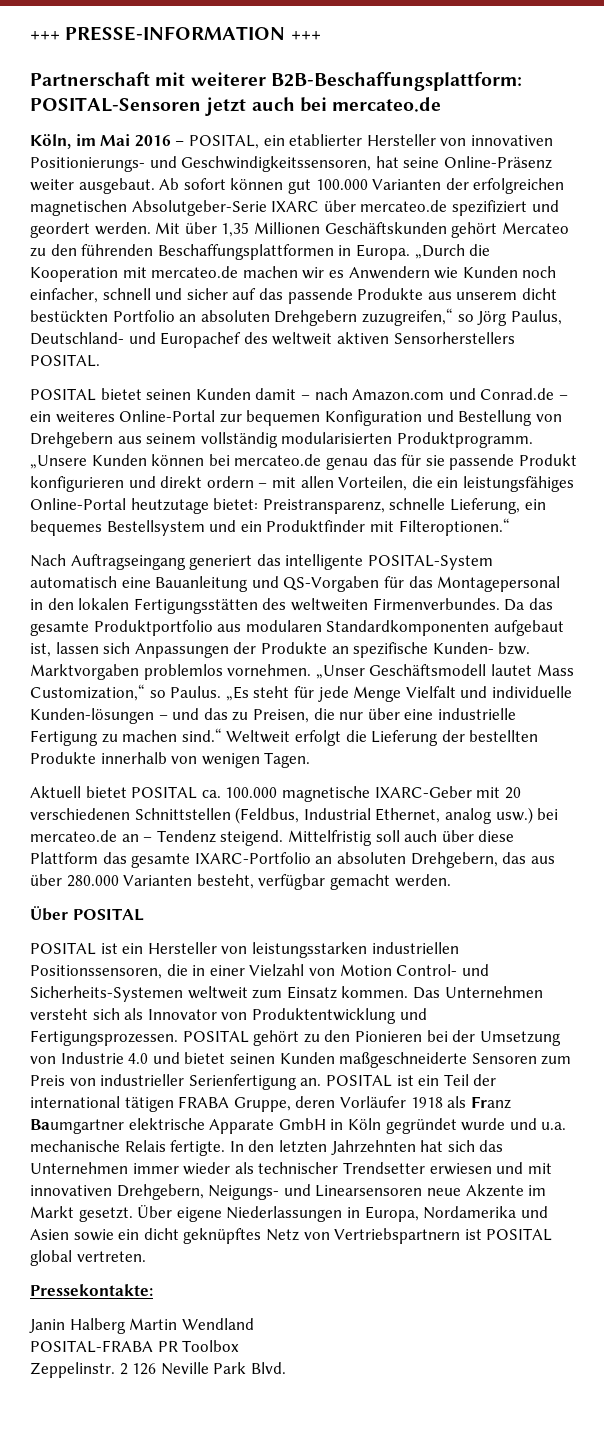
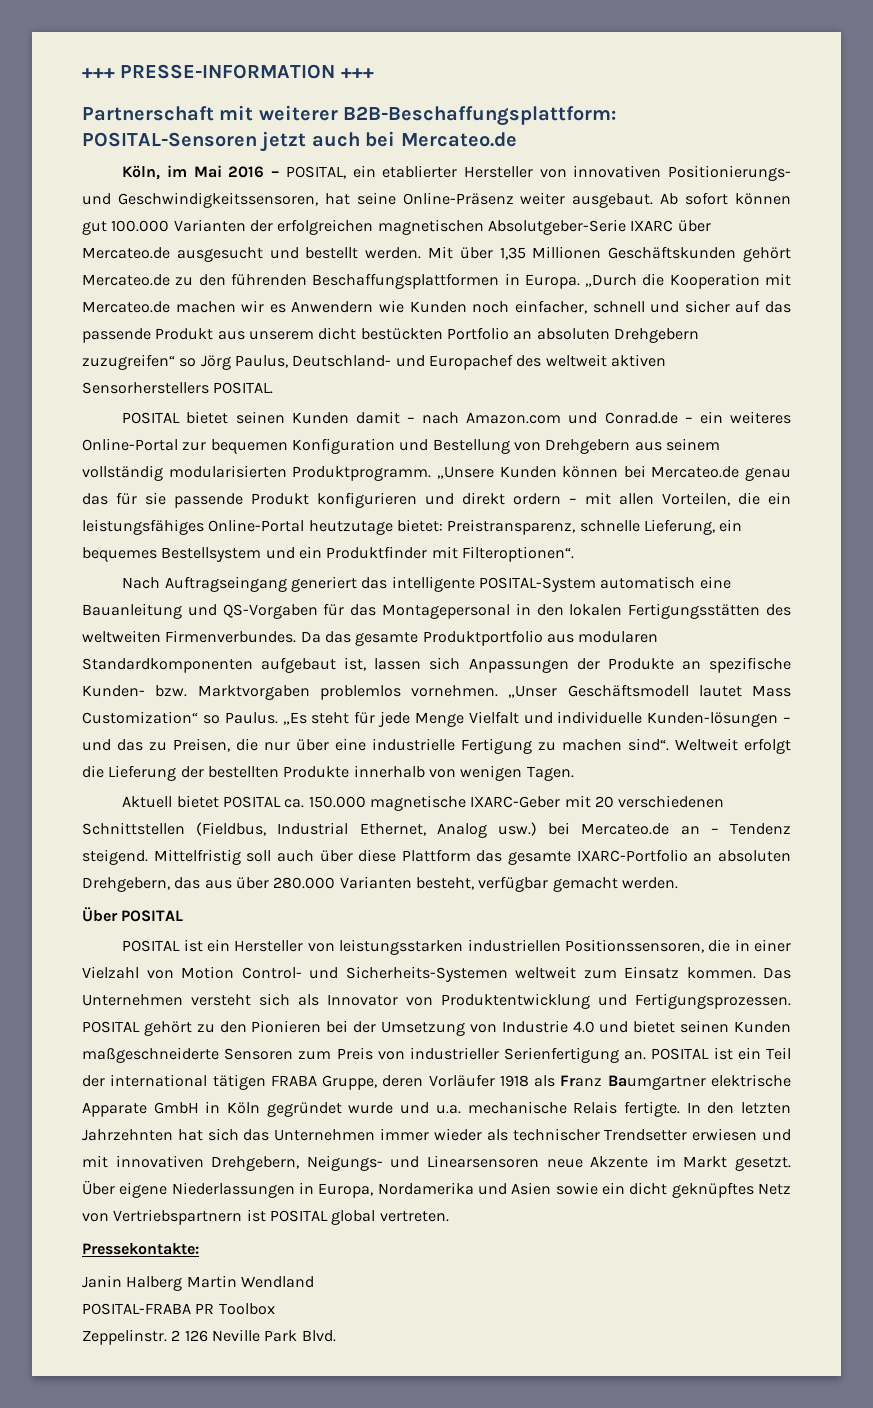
[332,97,442,112] mercateo.de -> [400,132,517,147] Mercateo.de
[360,200,559,216] [30,222,90,238] mercateo.de spezifiziert und geordert -> [82,247,359,262] Mercateo.de ausgesucht und bestellt
[501,222,569,234] Mercateo -> [82,274,170,286] Mercateo.de
[151,266,239,278] mercateo.de -> [82,301,170,313] Mercateo.de
[357,288,424,300] Produkte -> [155,328,214,340] Produkt
[361,308,453,326] zuzugreifen,“ -> [82,354,175,370] zuzugreifen“
[234,454,322,466] mercateo.de -> [651,466,740,478] Mercateo.de
[398,518,510,536] Filteroptionen.“ -> [461,546,574,562] Filteroptionen“.
[30,684,145,701] Customization,“ -> [82,711,198,724] Customization“
[181,728,222,742] sind.“ -> [628,738,669,751] sind“.
[225,787,278,798] 100.000 -> [308,796,366,808] 150.000
[235,807,300,824] (Feldbus, -> [196,822,267,836] (Fieldbus,
[444,808,492,824] analog -> [436,823,487,838] Analog
[30,830,117,842] mercateo.de -> [581,823,670,835] Mercateo.de

